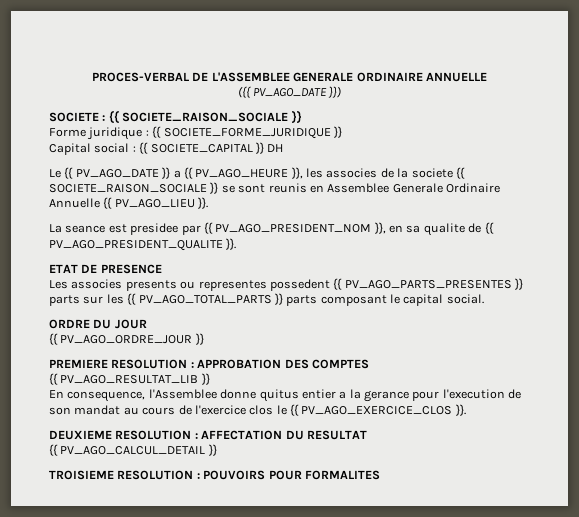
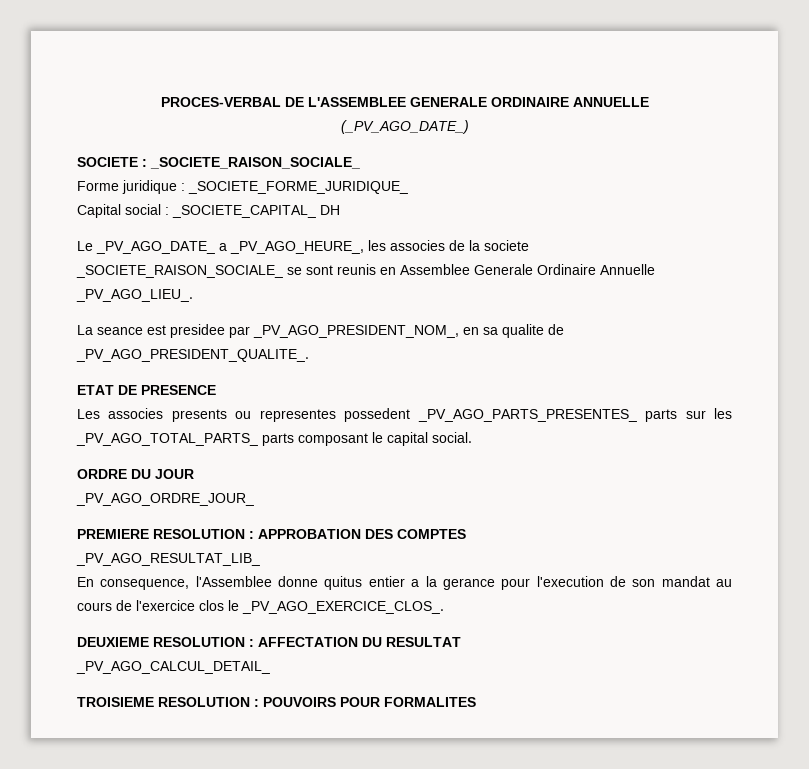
[237,86,342,98] ({{ PV_AGO_DATE }}) -> [340,120,469,134] (_PV_AGO_DATE_)
[108,111,302,123] {{ SOCIETE_RAISON_SOCIALE }} -> [150,157,360,169] _SOCIETE_RAISON_SOCIALE_
[152,126,342,139] {{ SOCIETE_FORME_JURIDIQUE }} -> [188,181,408,194] _SOCIETE_FORME_JURIDIQUE_
[139,142,264,154] {{ SOCIETE_CAPITAL }} -> [172,205,316,218] _SOCIETE_CAPITAL_
[64,167,303,179] {{ PV_AGO_DATE }} a {{ PV_AGO_HEURE }}, -> [96,241,364,254] _PV_AGO_DATE_ a _PV_AGO_HEURE_,
[455,167,465,179] [49,182,219,194] {{ SOCIETE_RAISON_SOCIALE }} -> [76,265,283,278] _SOCIETE_RAISON_SOCIALE_
[103,197,209,209] {{ PV_AGO_LIEU }}. -> [76,289,193,302] _PV_AGO_LIEU_.
[203,222,386,234] {{ PV_AGO_PRESIDENT_NOM }}, -> [253,325,459,338] _PV_AGO_PRESIDENT_NOM_,
[484,222,494,234] [49,238,237,251] {{ PV_AGO_PRESIDENT_QUALITE }}. -> [76,349,309,362] _PV_AGO_PRESIDENT_QUALITE_.
[333,278,523,290] [49,293,283,306] {{ PV_AGO_PARTS_PRESENTES }} parts sur les {{ PV_AGO_TOTAL_PARTS }} -> [417,408,733,422] [76,433,258,446] _PV_AGO_PARTS_PRESENTES_ parts sur les _PV_AGO_TOTAL_PARTS_
[49,333,204,345] {{ PV_AGO_ORDRE_JOUR }} -> [76,493,254,506] _PV_AGO_ORDRE_JOUR_
[49,373,210,385] {{ PV_AGO_RESULTAT_LIB }} -> [76,553,260,566] _PV_AGO_RESULTAT_LIB_
[290,404,466,416] {{ PV_AGO_EXERCICE_CLOS }}. -> [242,601,444,614] _PV_AGO_EXERCICE_CLOS_.
[49,444,217,456] {{ PV_AGO_CALCUL_DETAIL }} -> [76,661,270,674] _PV_AGO_CALCUL_DETAIL_

